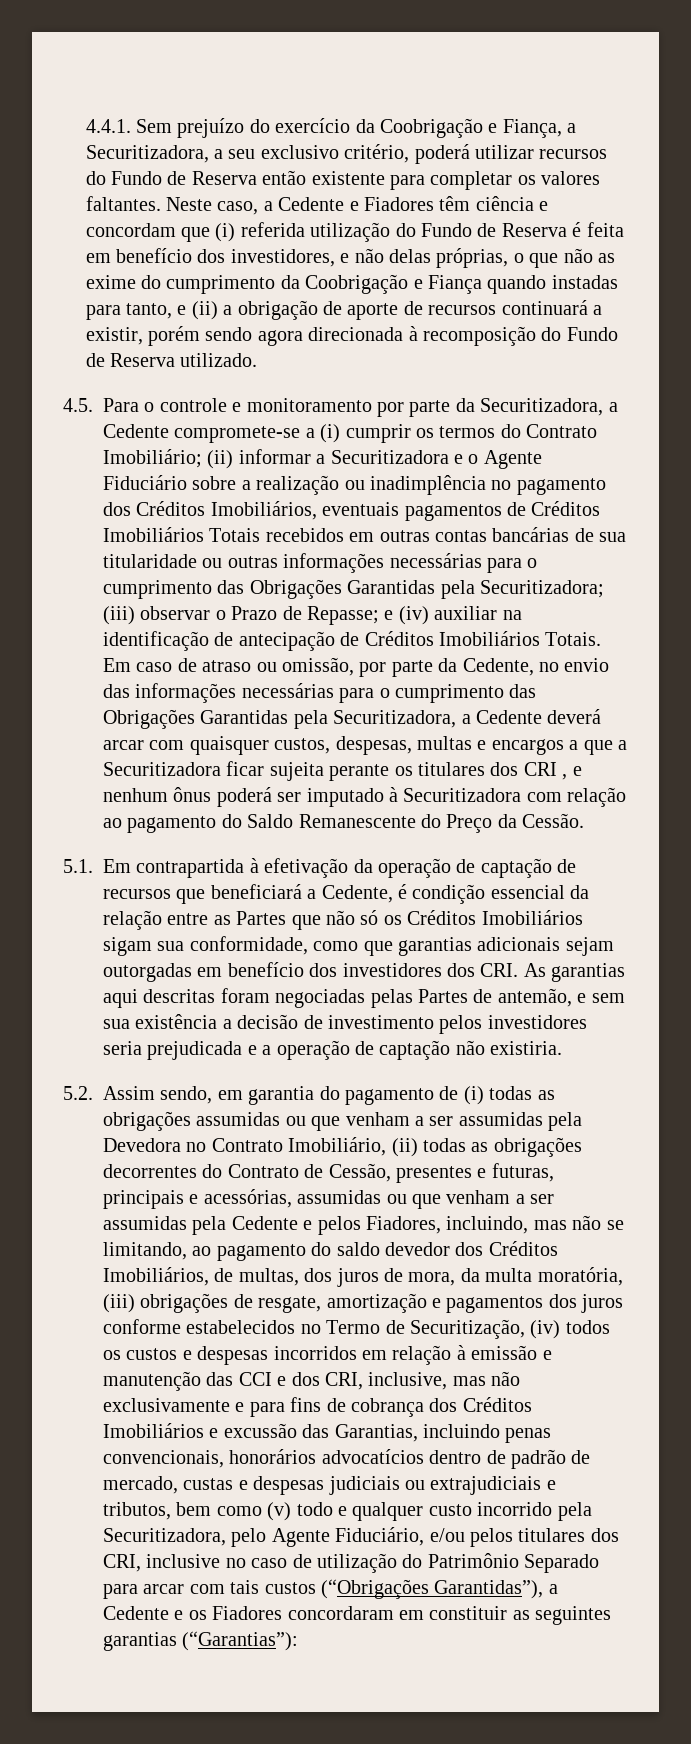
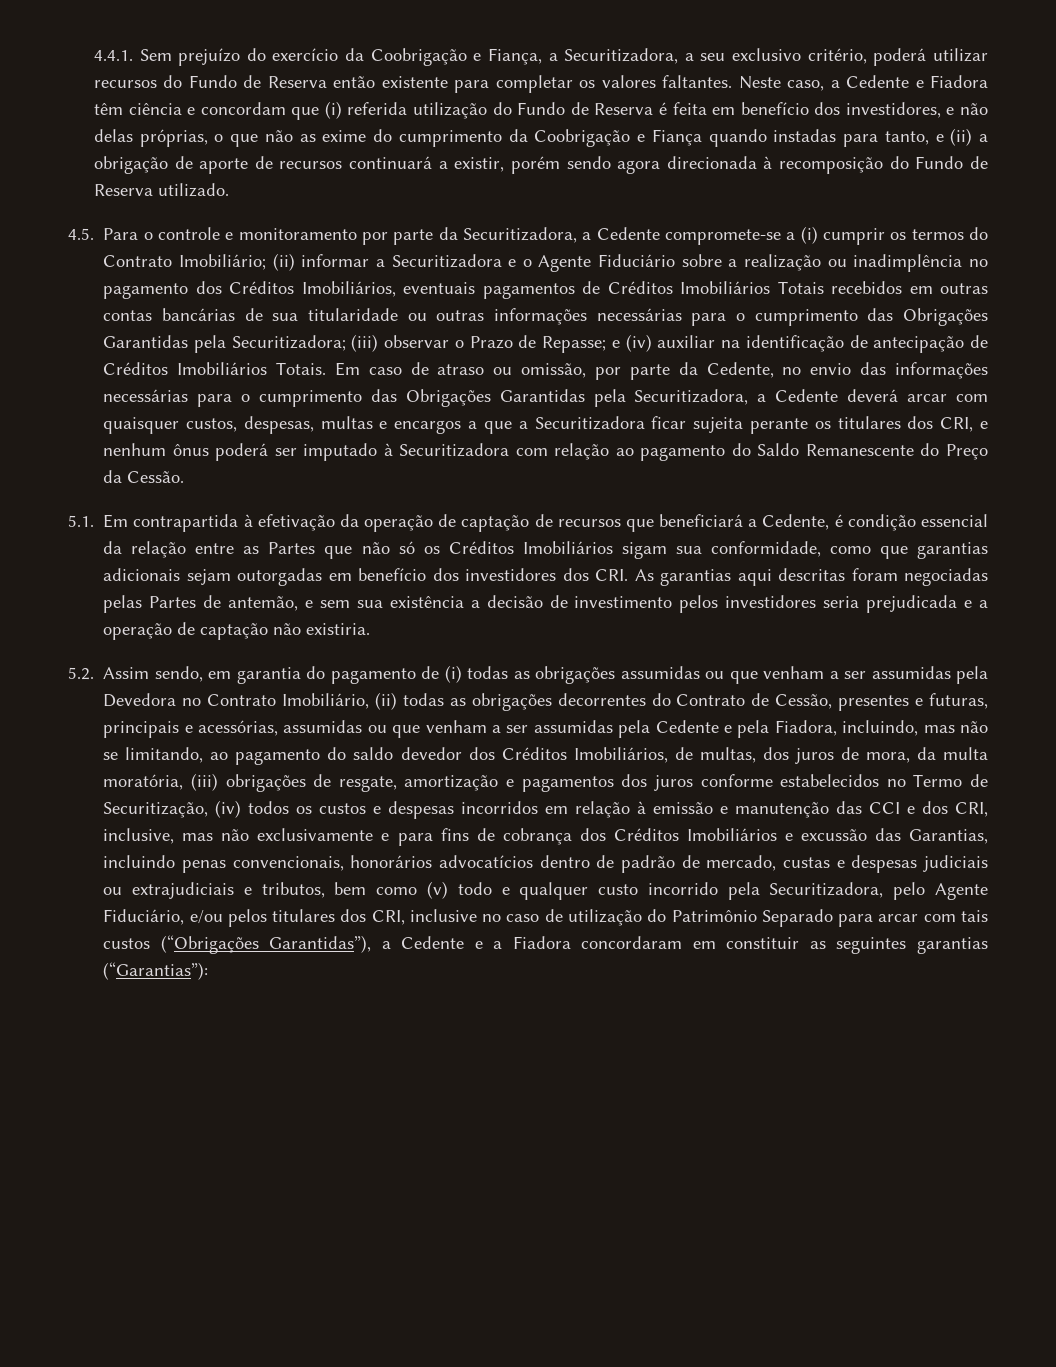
[364,197,435,211] Fiadores -> [930,75,989,88] Fiadora
[523,762,568,780] CRI , -> [940,417,974,432] CRI,
[317,1216,441,1235] pelos Fiadores, -> [737,720,837,738] pela Fiadora,
[188,1606,283,1620] os Fiadores -> [493,936,571,949] a Fiadora

